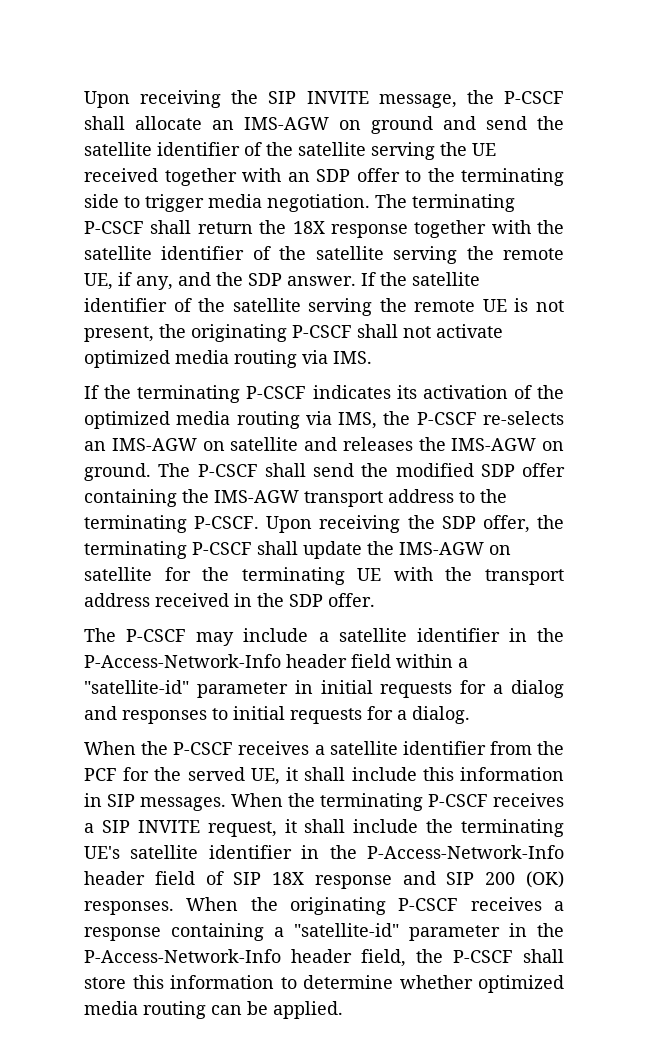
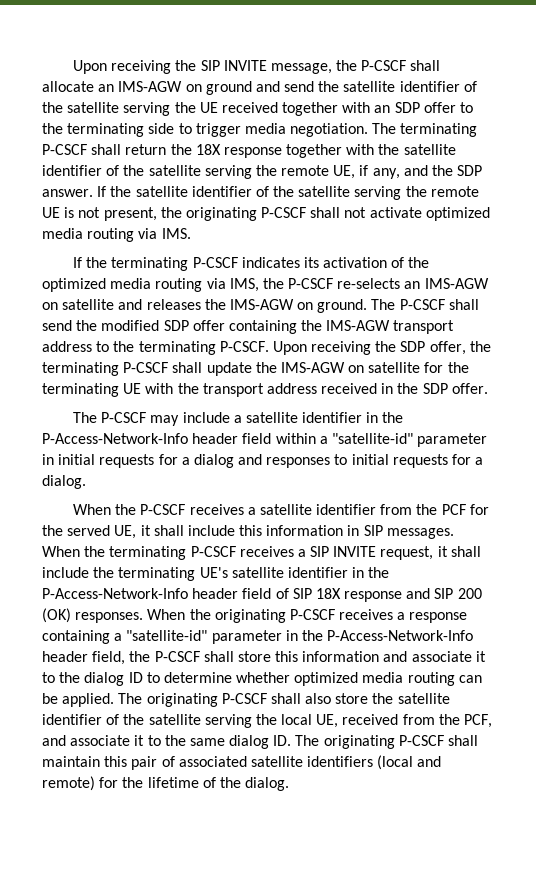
(274, 982) none -> [383,651,486,662] [42,672,143,686] and associate it to the dialog ID
(343, 1010) none -> [118,693,450,707] [42,714,493,728] [42,735,479,749] [42,755,442,770] [42,776,290,791] The originating P-CSCF shall also store the satellite identifier of the satellite serving the local UE, received from the PCF, and associate it to the same dialog ID. The originating P-CSCF shall maintain this pair of associated satellite identifiers (local and remote) for the lifetime of the dialog.

